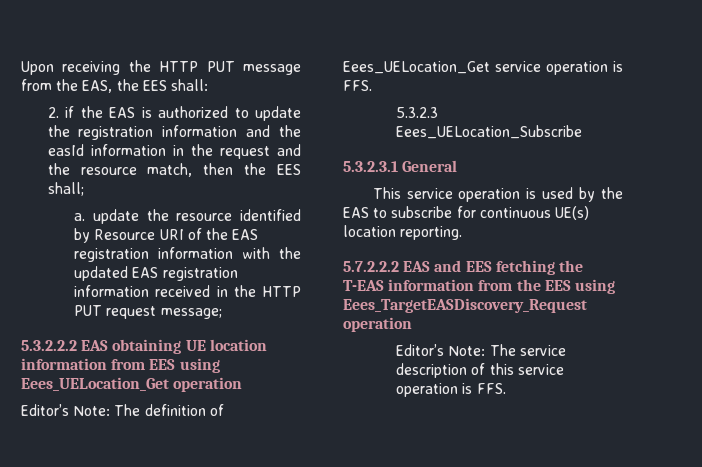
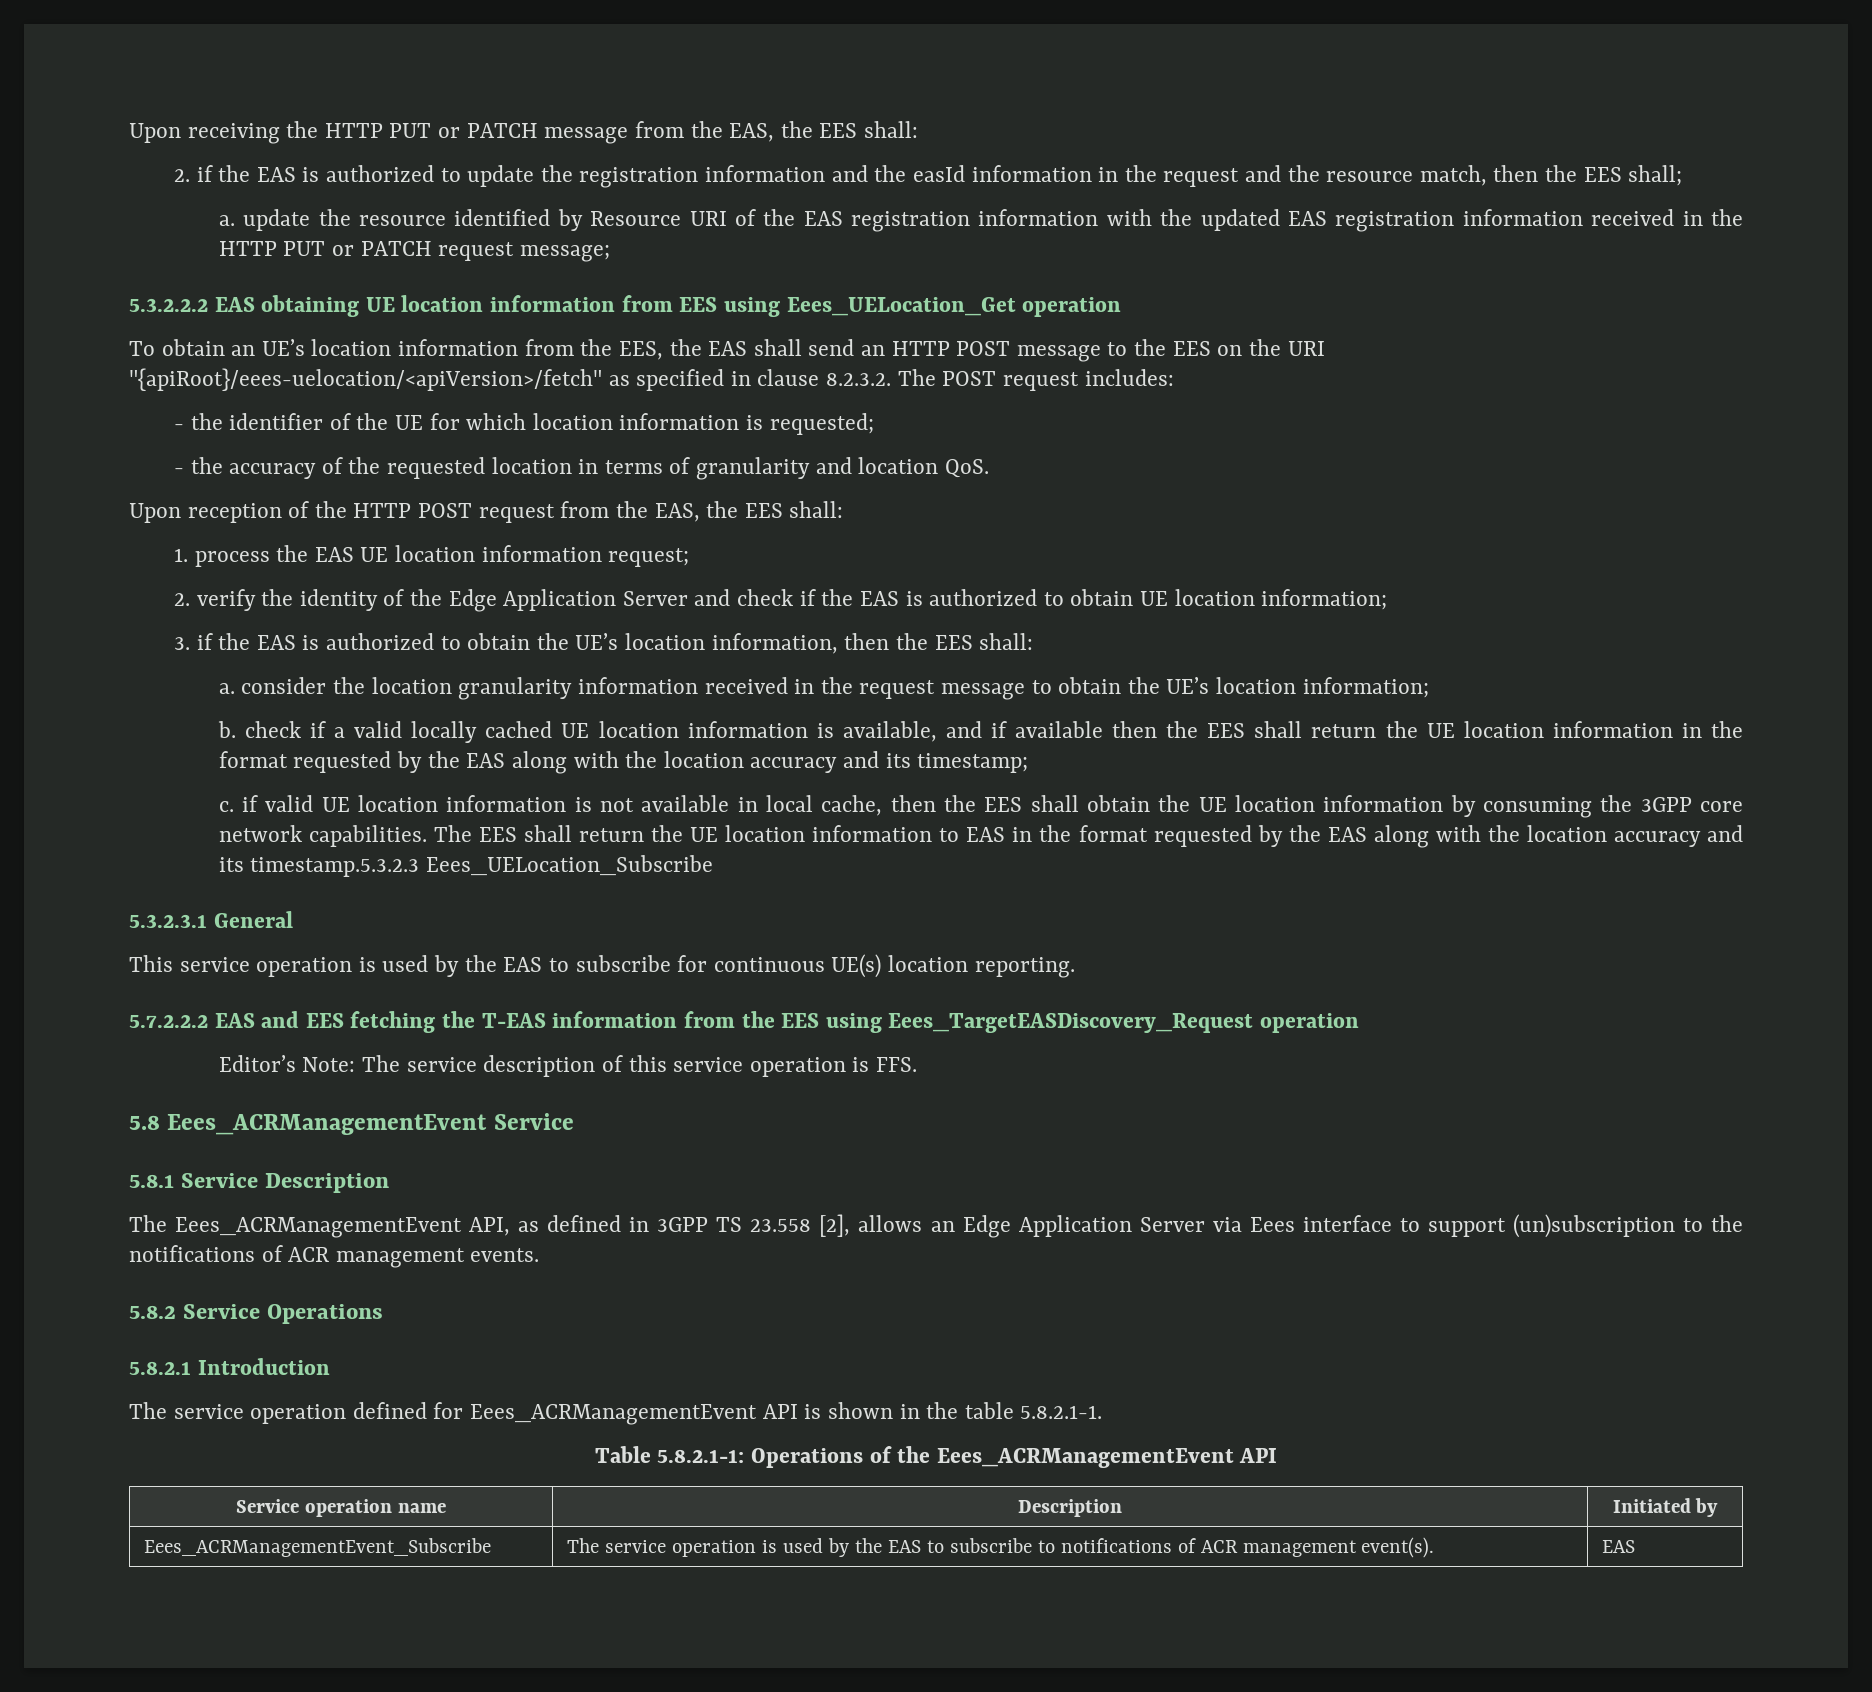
(235, 66) none -> [438,123,538,138] or PATCH
(103, 310) none -> [332,241,432,256] or PATCH
[21,404,224,416] [343,61,623,75] [343,80,372,91] [396,107,439,118] Editor’s Note: The definition of Eees_UELocation_Get service operation is FFS. // 5.3.2.3 -> [129,339,1325,362] [129,368,1174,391] [173,413,874,435] [173,457,989,480] [129,501,844,523] [173,545,690,567] [173,589,1388,612] [173,633,1034,654] [218,677,1429,700] [217,721,1743,743] [218,751,1029,774] [218,795,1743,818] [218,825,1743,848] [218,857,420,877] To obtain an UE’s location information from the EES, the EAS shall send an HTTP POST message to the EES on the URI "{apiRoot}/eees-uelocation/<apiVersion>/fetch" as specified in clause 8.2.3.2. The POST request includes: // - the identifier of the UE for which location information is requested; // - the accuracy of the requested location in terms of granularity and location QoS. // Upon reception of the HTTP POST request from the EAS, the EES shall: // 1. process the EAS UE location information request; // 2. verify the identity of the Edge Application Server and check if the EAS is authorized to obtain UE location information; // 3. if the EAS is authorized to obtain the UE’s location information, then the EES shall: // a. consider the location granularity information received in the request message to obtain the UE’s location information; // b. check if a valid locally cached UE location information is available, and if available then the EES shall return the UE location information in the format requested by the EAS along with the location accuracy and its timestamp; // c. if valid UE location information is not available in local cache, then the EES shall obtain the UE location information by consuming the 3GPP core network capabilities. The EES shall return the UE location information to EAS in the format requested by the EAS along with the location accuracy and its timestamp.5.3.2.3
(506, 388) none -> [129,1113,574,1135] [129,1173,389,1193] [129,1214,1743,1238] [129,1245,540,1268] [129,1304,383,1324] [129,1358,330,1375] [129,1402,1103,1425] [594,1446,1278,1468] [236,1499,446,1517] [1018,1499,1122,1517] [1612,1498,1719,1517] [144,1538,492,1557] [567,1537,1435,1558] [1602,1540,1636,1553] // 5.8 Eees_ACRManagementEvent Service // 5.8.1 Service Description // The Eees_ACRManagementEvent API, as defined in 3GPP TS 23.558 [2], allows an Edge Application Server via Eees interface to support (un)subscription to the notifications of ACR management events. // 5.8.2 Service Operations // 5.8.2.1 Introduction // The service operation defined for Eees_ACRManagementEvent API is shown in the table 5.8.2.1-1. // Table 5.8.2.1-1: Operations of the Eees_ACRManagementEvent API // Service operation name | Description | Initiated by // Eees_ACRManagementEvent_Subscribe | The service operation is used by the EAS to subscribe to notifications of ACR management event(s). | EAS

